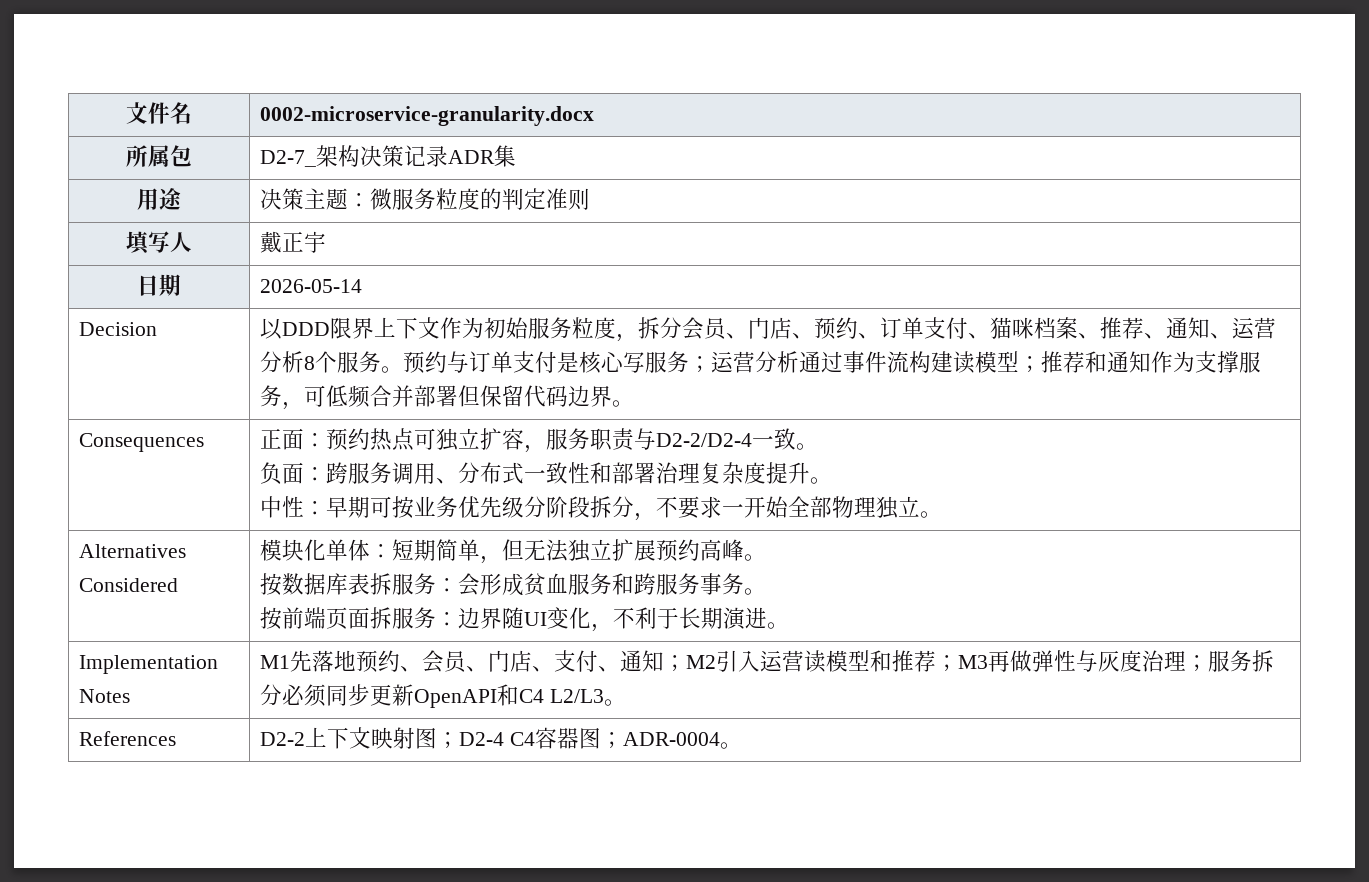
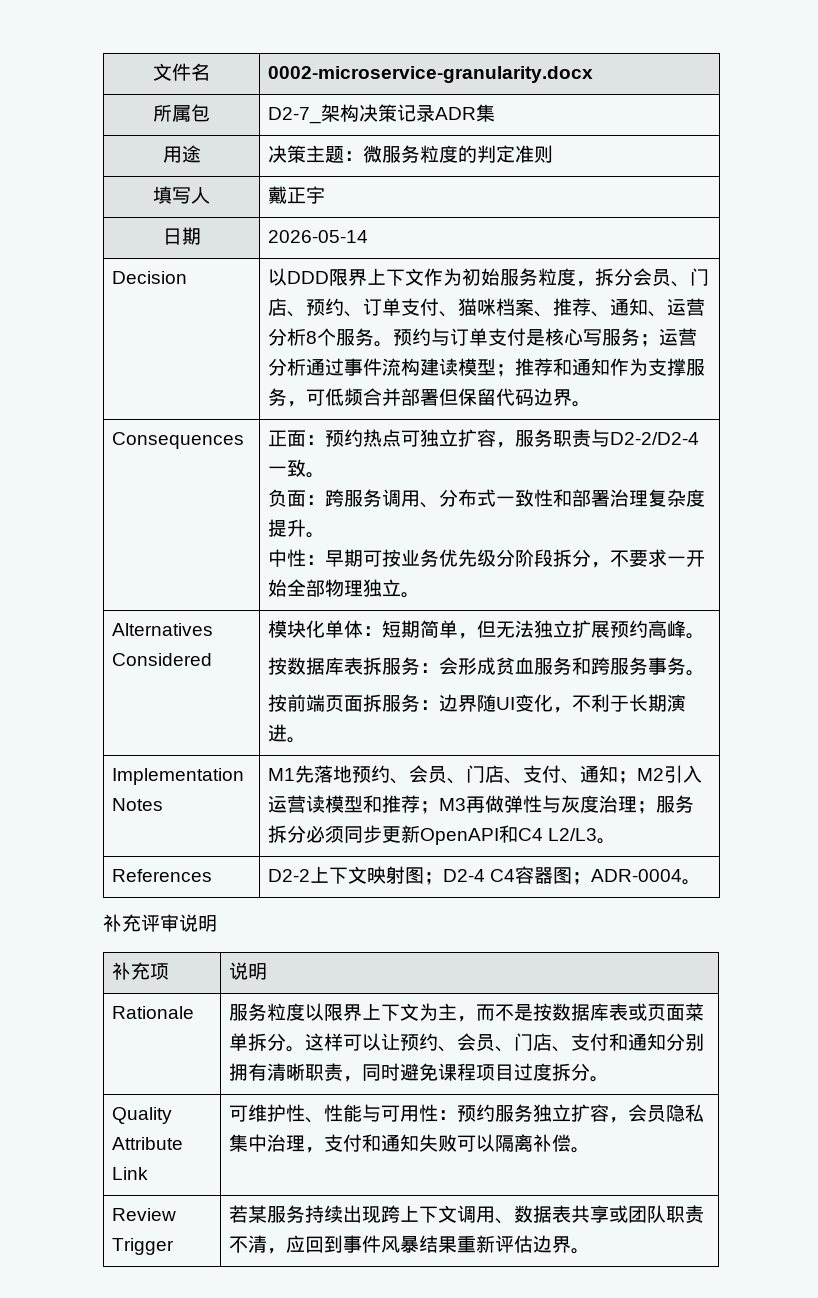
(743, 745) none -> [103,914,217,932] [112,962,170,980] [229,962,268,980] [112,1006,195,1019] [229,1003,705,1022] [229,1033,705,1052] [229,1063,610,1082] [112,1107,173,1124] [112,1137,184,1150] [112,1167,149,1180] [229,1104,705,1123] [229,1134,591,1153] [112,1208,177,1221] [112,1238,175,1255] [229,1205,705,1224] [229,1235,591,1254] // 补充评审说明 // 补充项 | 说明 // Rationale | 服务粒度以限界上下文为主，而不是按数据库表或页面菜单拆分。这样可以让预约、会员、门店、支付和通知分别拥有清晰职责，同时避免课程项目过度拆分。 // Quality Attribute Link | 可维护性、性能与可用性：预约服务独立扩容，会员隐私集中治理，支付和通知失败可以隔离补偿。 // Review Trigger | 若某服务持续出现跨上下文调用、数据表共享或团队职责不清，应回到事件风暴结果重新评估边界。

